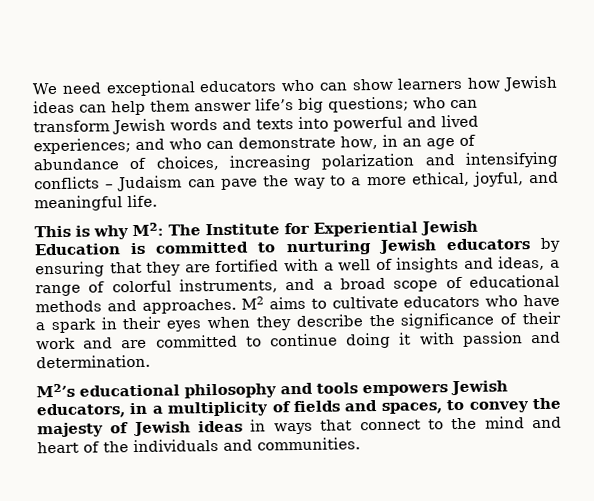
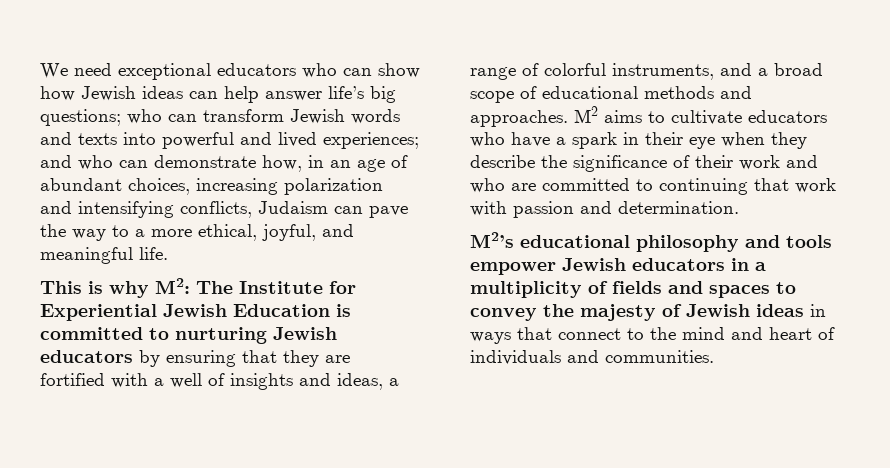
[397,77,464,90] learners -> (420, 70) none
[150,100,190,112] them -> (259, 94) none
[33,157,147,171] abundance of -> [40,178,122,191] abundant
[34,176,115,190] conflicts – -> [180,201,252,218] conflicts,
[166,320,202,332] eyes -> [689,137,715,149] eye
(114, 343) none -> [470,178,505,193] who
[270,332,412,349] continue doing it -> [659,178,836,195] continuing that work
[362,380,508,397] [36,403,126,419] empowers Jewish educators, -> [470,258,725,275] empower Jewish educators
[380,402,443,414] spaces, -> [709,285,770,298] spaces
[103,441,129,453] the -> (835, 333) none

